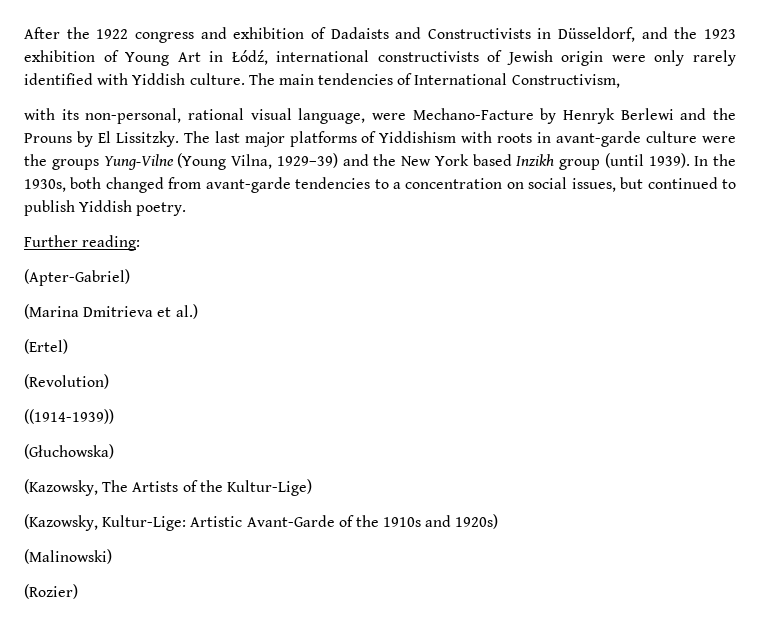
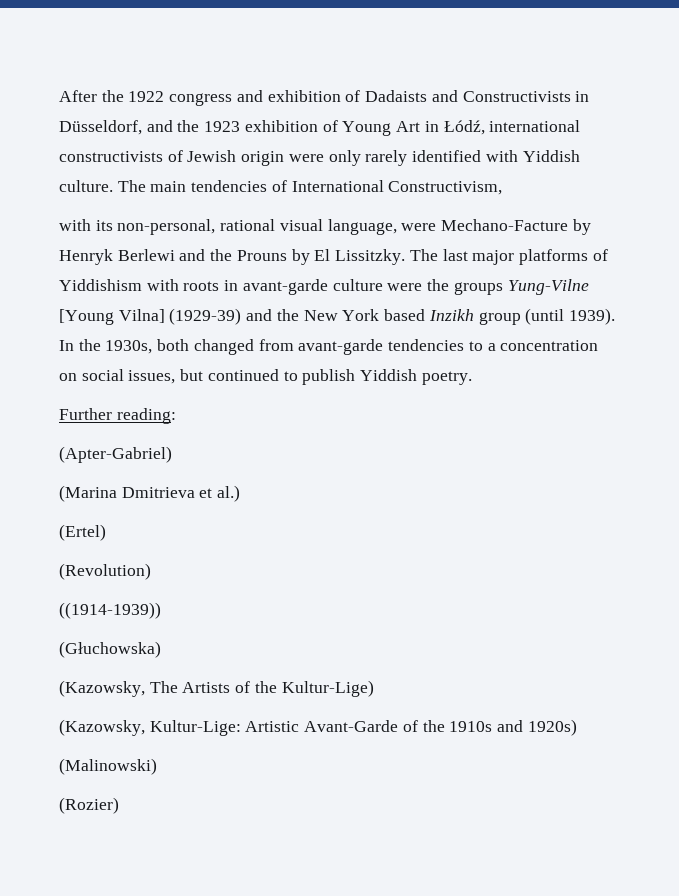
[177,153,338,170] (Young Vilna, 1929–39) -> [59,308,242,325] [Young Vilna] (1929-39)

